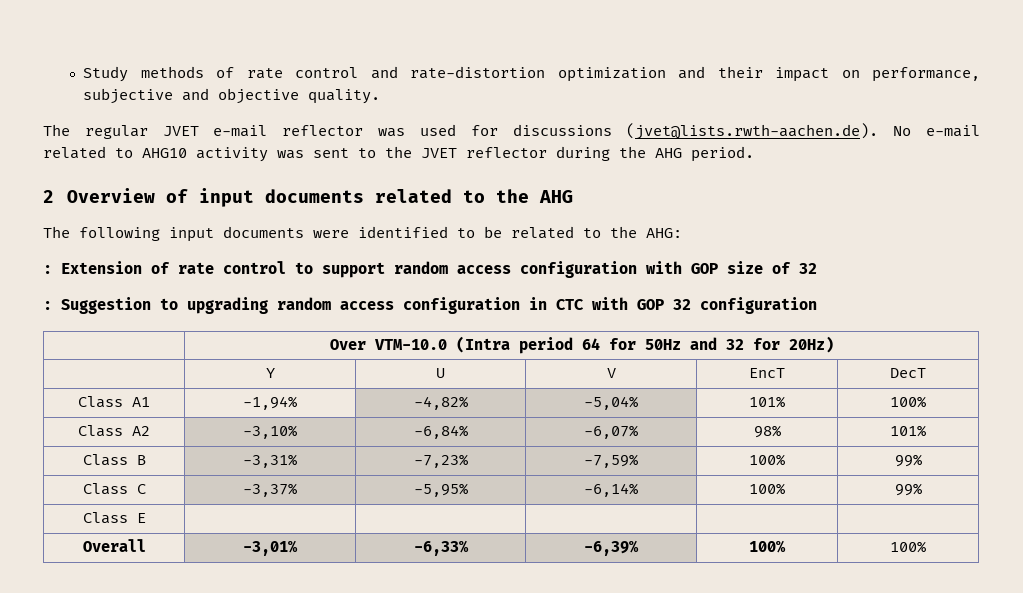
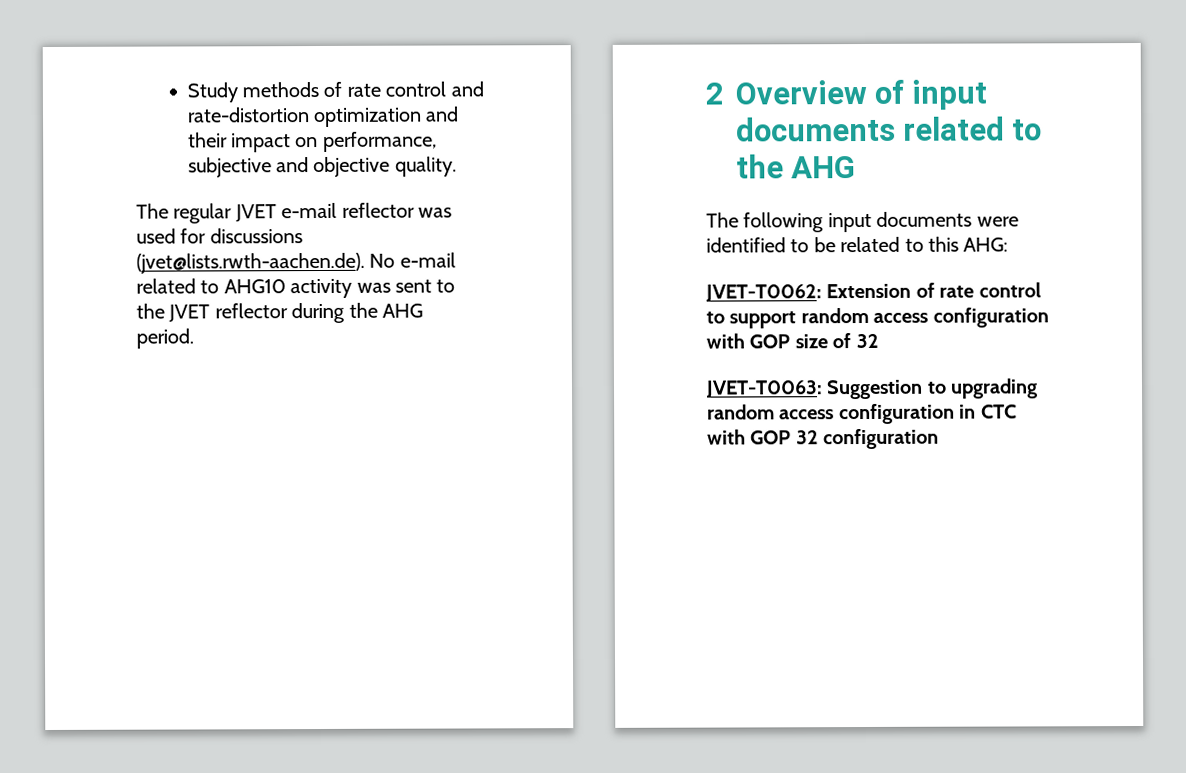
[610,226,637,238] the -> [928,236,959,252] this
[43,265,52,274] : -> [705,284,822,302] JVET-T0062:
[43,301,52,310] : -> [705,380,823,398] JVET-T0063:
[329,336,834,354] [265,368,275,378] [436,368,445,378] [606,368,616,378] [749,368,785,378] [890,368,926,378] [78,396,150,408] [243,396,297,410] [413,396,468,410] [584,396,638,410] [749,396,785,408] [890,396,926,408] [78,425,150,437] [243,425,297,439] [413,425,468,439] [584,425,638,439] [753,425,781,438] [890,425,926,437] [82,454,146,466] [243,454,297,468] [413,454,468,468] [584,454,638,468] [749,454,785,466] [894,454,922,467] [82,483,146,495] [243,483,297,497] [413,483,468,497] [584,483,638,497] [749,483,785,495] [894,483,922,496] [82,512,146,524] [82,539,146,552] [243,540,298,556] [413,540,469,556] [584,540,639,556] [749,540,786,553] [890,541,926,553] // | Over VTM-10.0 (Intra period 64 for 50Hz and 32 for 20Hz) // | Y | U | V | EncT | DecT // Class A1 | -1,94% | -4,82% | -5,04% | 101% | 100% // Class A2 | -3,10% | -6,84% | -6,07% | 98% | 101% // Class B | -3,31% | -7,23% | -7,59% | 100% | 99% // Class C | -3,37% | -5,95% | -6,14% | 100% | 99% // Class E | | | | | // Overall | -3,01% | -6,33% | -6,39% | 100% | 100% -> (940, 439) none

